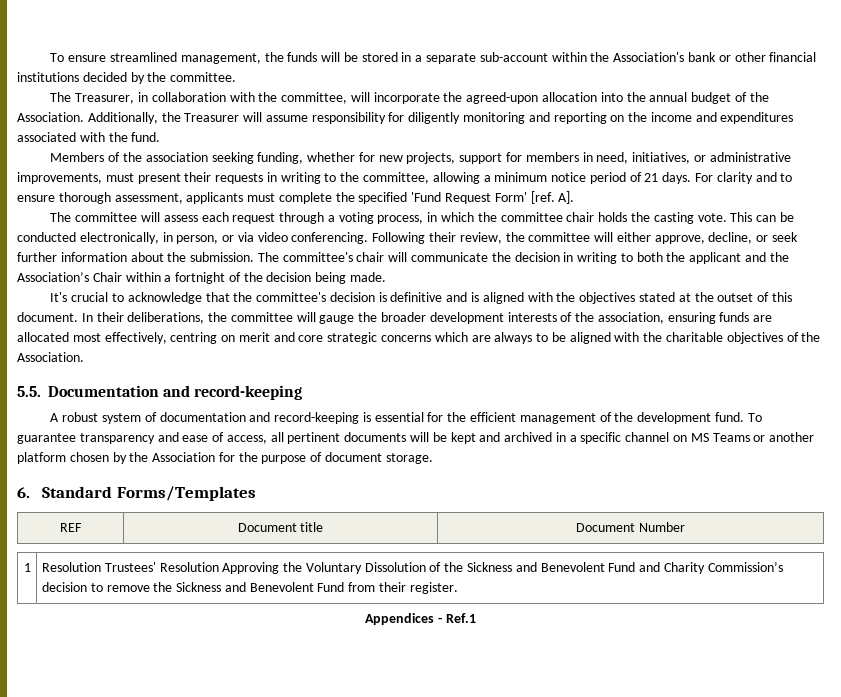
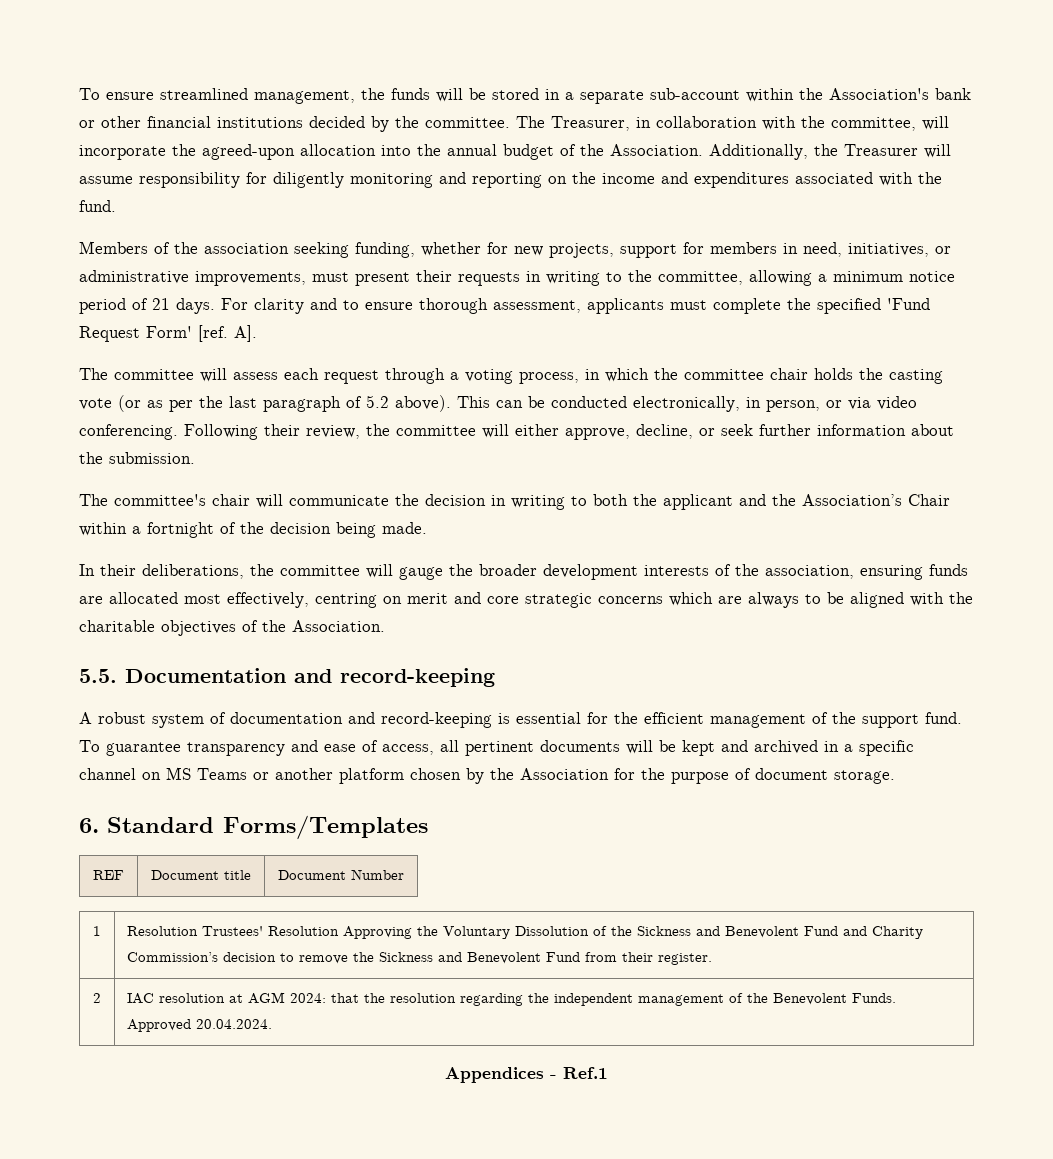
(237, 77) // -> (510, 122) none
[697,213,727,222] vote. -> [79,395,451,412] vote (or as per the last paragraph of 5.2 above).
(255, 257) none -> (195, 458) //
[50,292,792,304] [17,312,78,322] It's crucial to acknowledge that the committee's decision is definitive and is aligned with the objectives stated at the outset of this document. -> (427, 528) none
[637,412,712,424] development -> [862,714,919,728] support
(458, 588) none -> [93,993,101,1003] [127,992,897,1006] [127,1019,273,1032] // 2 | IAC resolution at AGM 2024: that the resolution regarding the independent management of the Benevolent Funds. Approved 20.04.2024.

